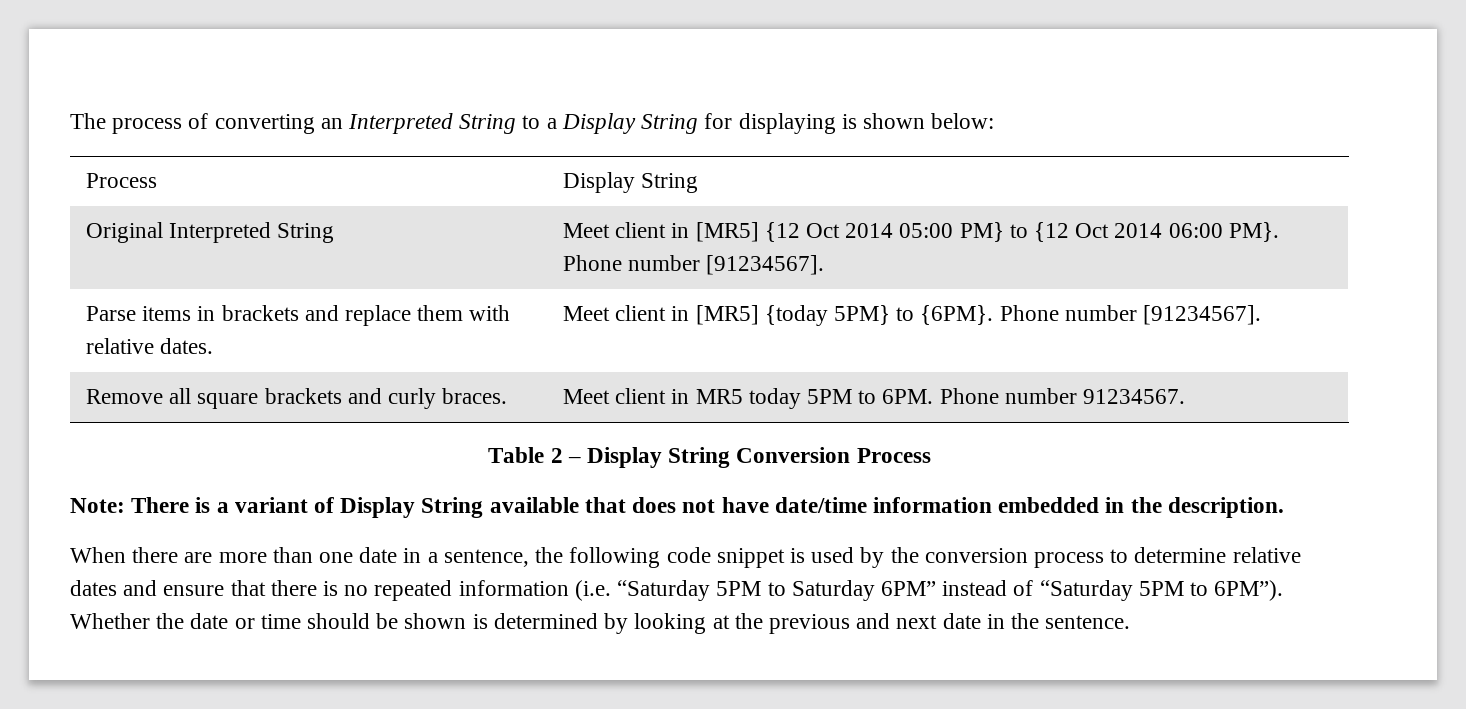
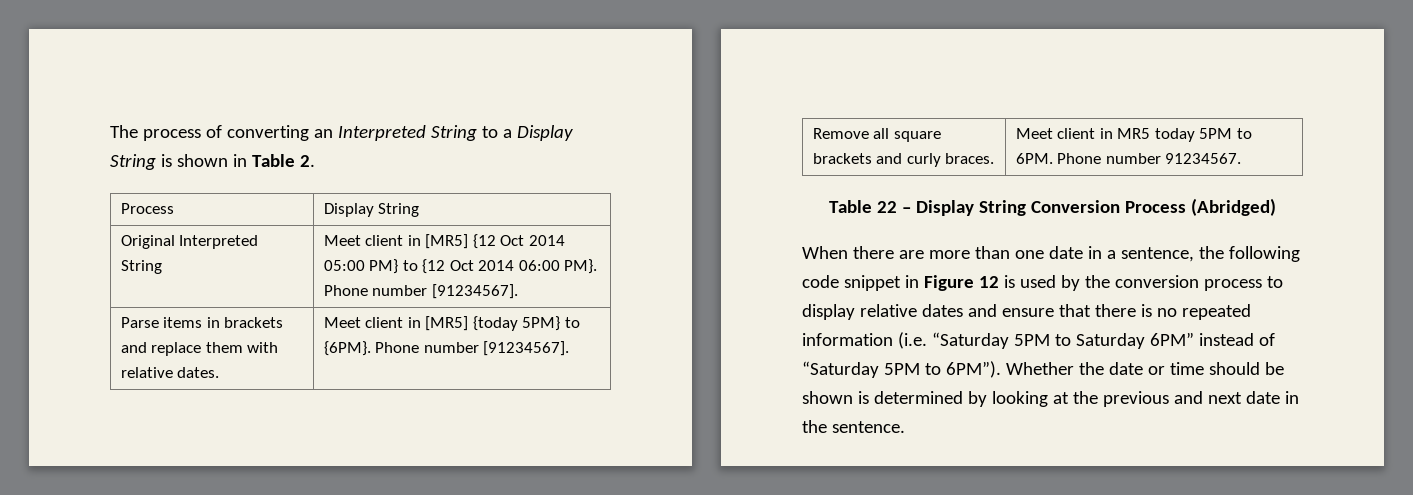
[704,113,995,134] for displaying is shown below: -> [160,154,315,167] is shown in Table 2.
[550,448,563,463] 2 -> [877,201,898,213] 22
[70,497,1284,518] // Note: There is a variant of Display String available that does not have date/time information embedded in the description. -> [1190,198,1276,216] (Abridged)
(785, 558) none -> [904,275,999,291] in Figure 12
[1134,547,1227,563] determine -> [802,304,855,320] display

